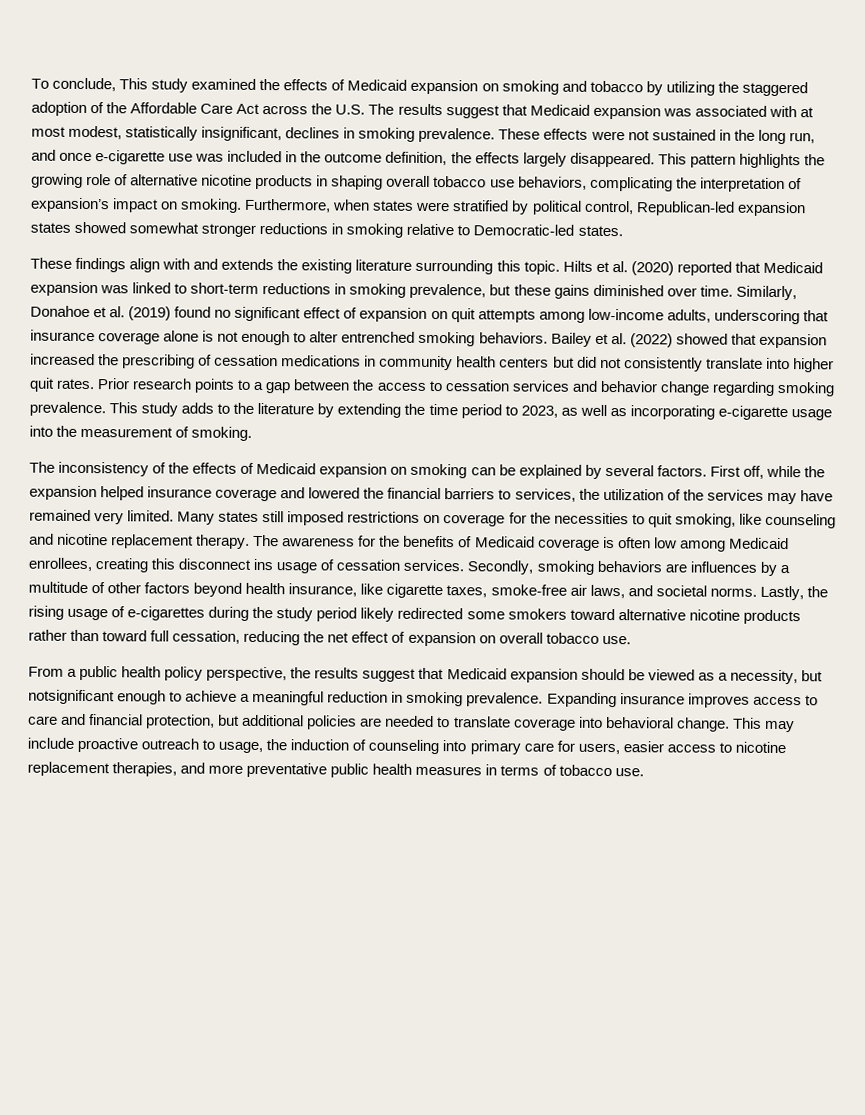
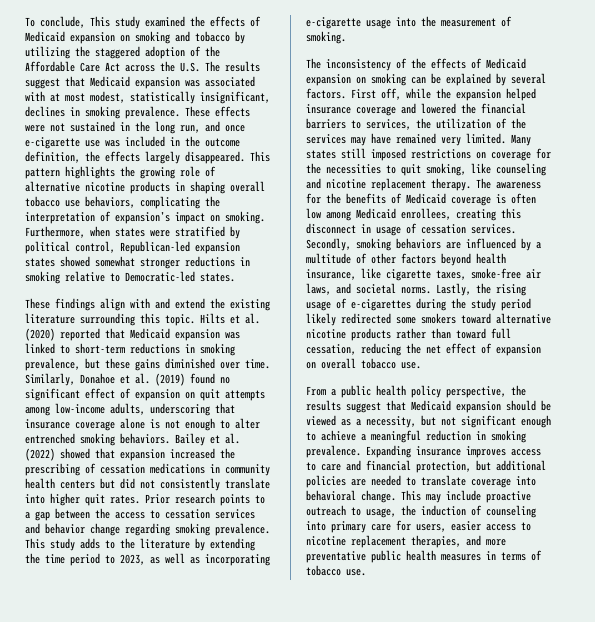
[221,258,275,271] extends -> [175,298,205,309] extend
[253,558,274,571] ins -> [361,224,371,233] in
[689,561,757,573] influences -> [466,238,516,249] influenced
[28,689,115,705] notsignificant -> [441,415,516,428] not significant

